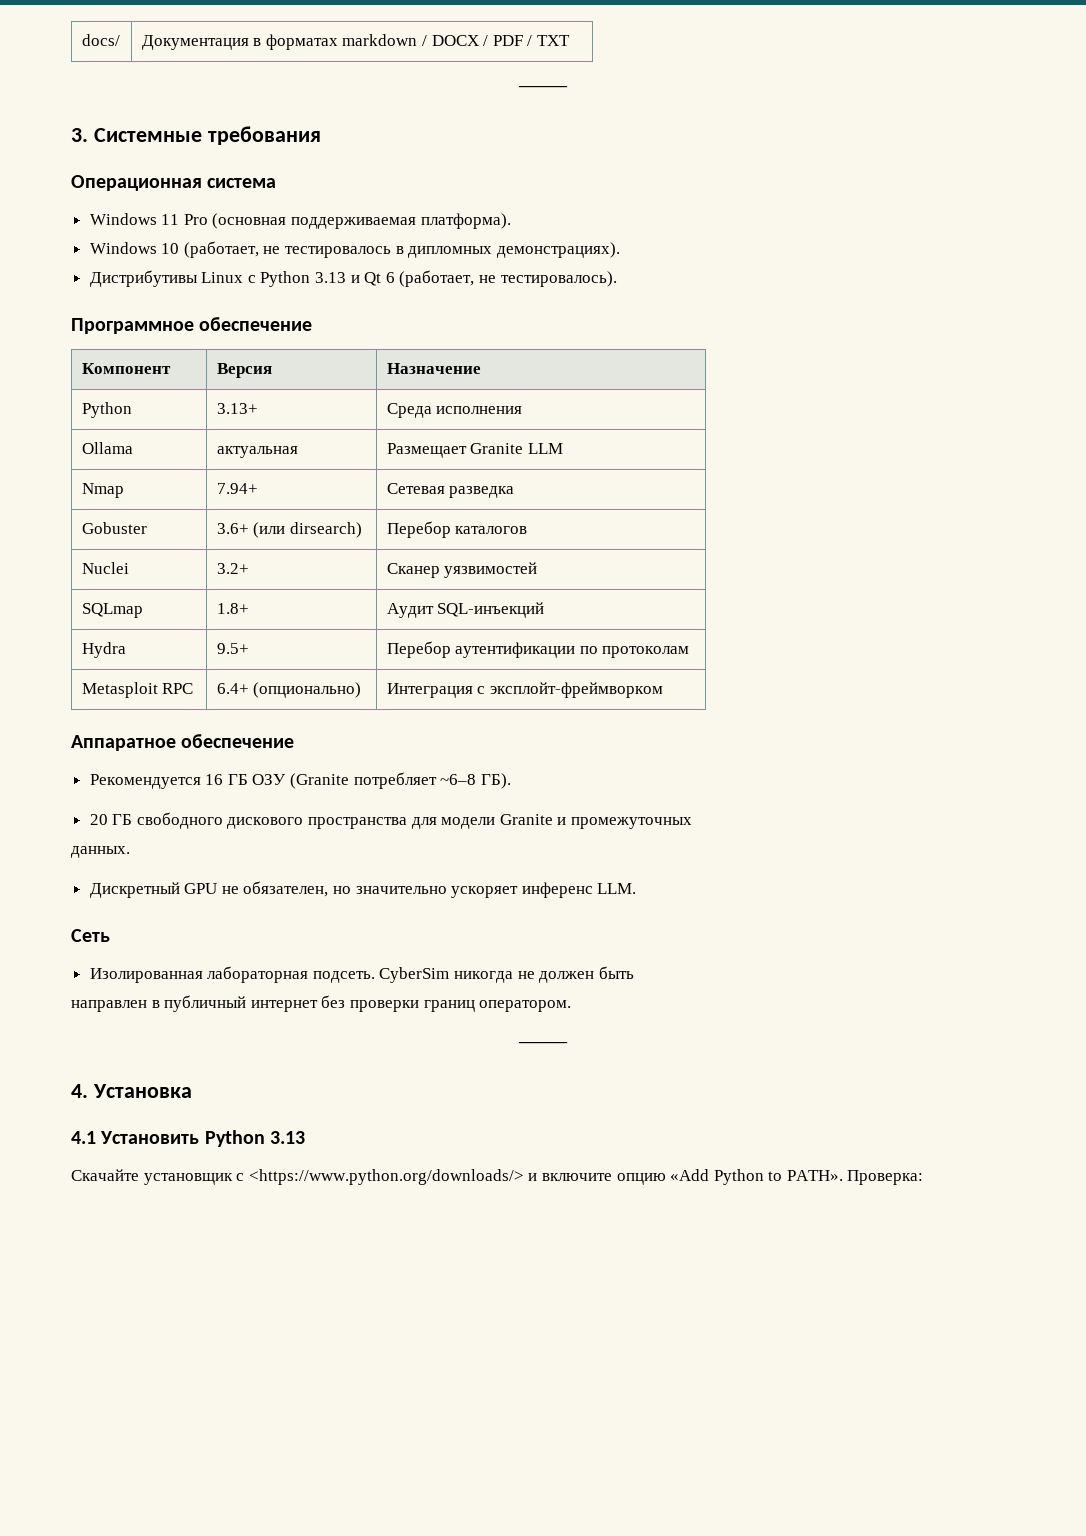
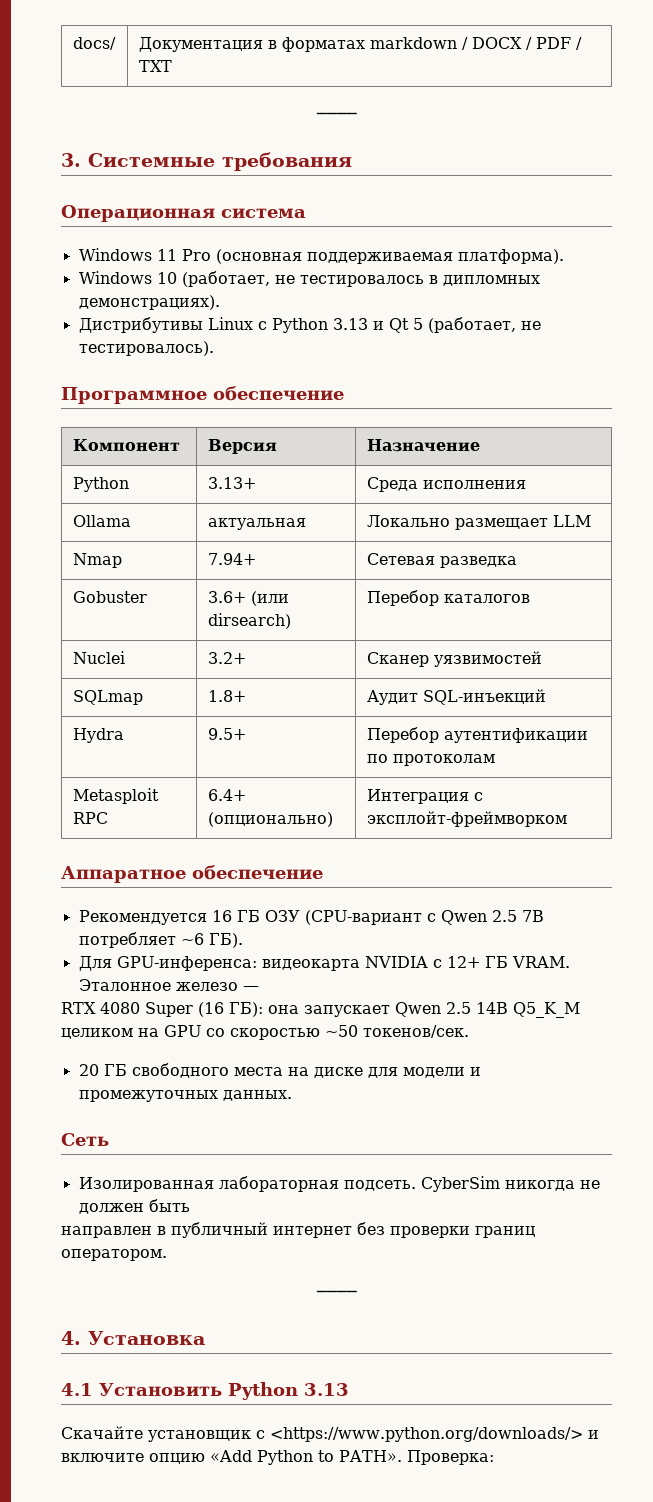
[385,272,395,283] 6 -> [412,318,423,330] 5
[386,443,524,458] Размещает Granite -> [366,515,548,530] Локально размещает
[290,772,511,789] (Granite потребляет ~6–8 ГБ). -> [304,910,544,925] [78,932,243,948] [78,956,570,971] [78,979,259,991] [61,1002,580,1018] [61,1025,469,1040] (CPU-вариант с Qwen 2.5 7B потребляет ~6 ГБ). // Для GPU-инференса: видеокарта NVIDIA с 12+ ГБ VRAM. Эталонное железо — // RTX 4080 Super (16 ГБ): она запускает Qwen 2.5 14B Q5_K_M целиком на GPU со скоростью ~50 токенов/сек.
[227,817,408,829] дискового пространства -> [233,1067,363,1078] места на диске
[499,814,553,825] Granite -> (465, 1072) none
(693, 823) // -> (218, 1096) none
[89,881,637,898] // Дискретный GPU не обязателен, но значительно ускоряет инференс LLM. -> (292, 1095) none

